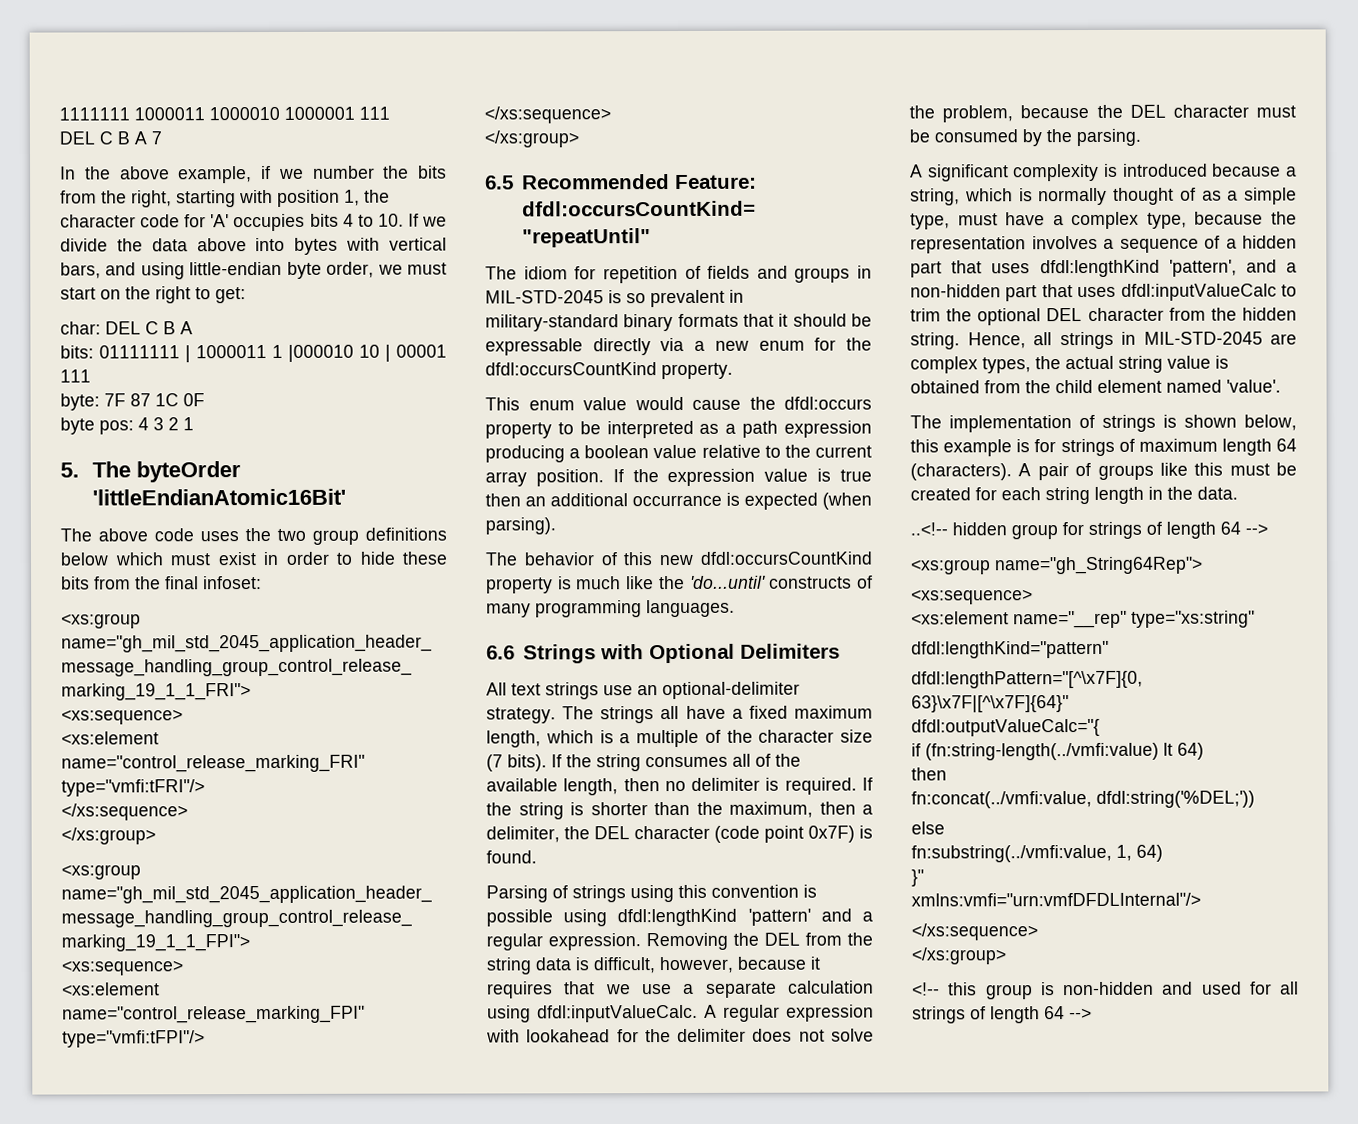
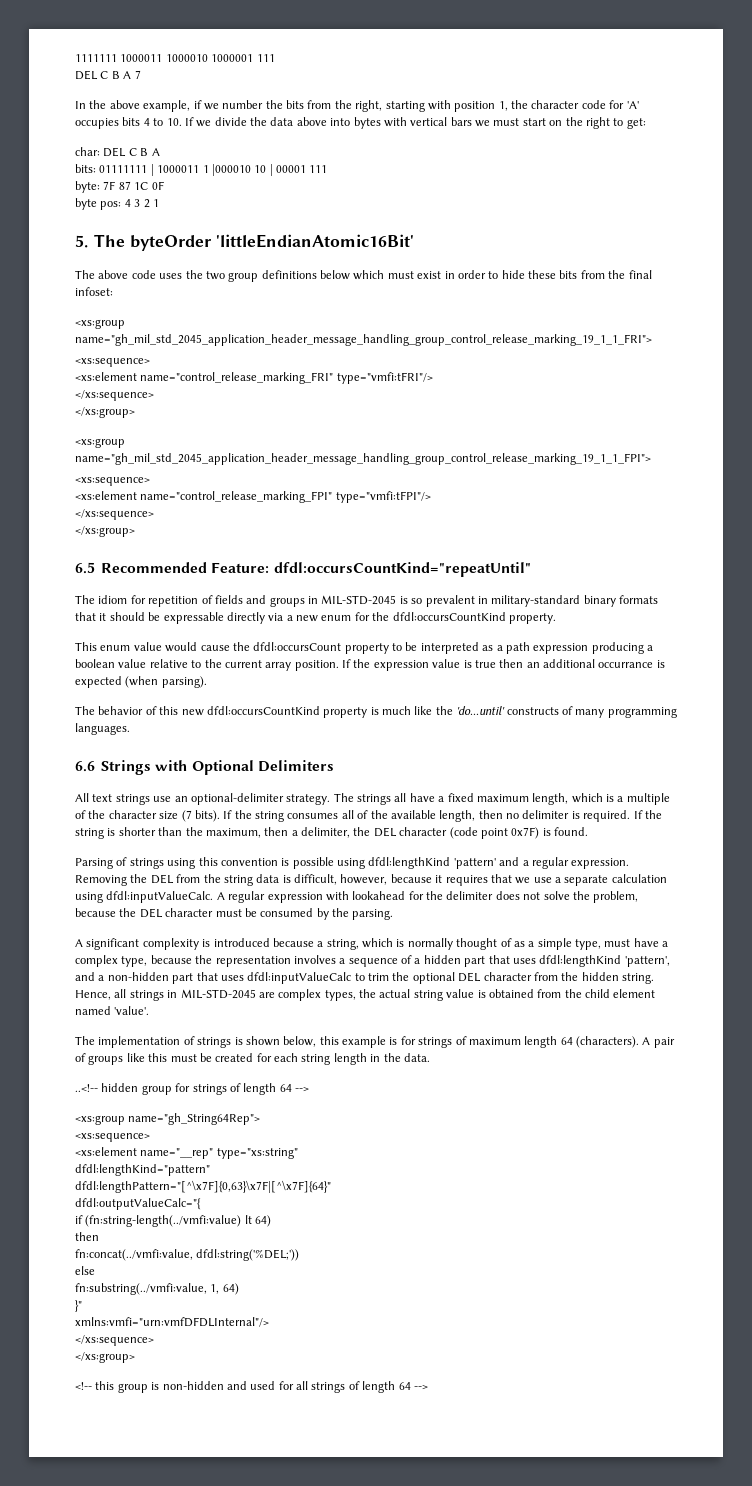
[60,261,375,280] bars, and using little-endian byte order, -> [450,117,472,126] bars
[784,396,872,410] dfdl:occurs -> [253,642,342,651] dfdl:occursCount

